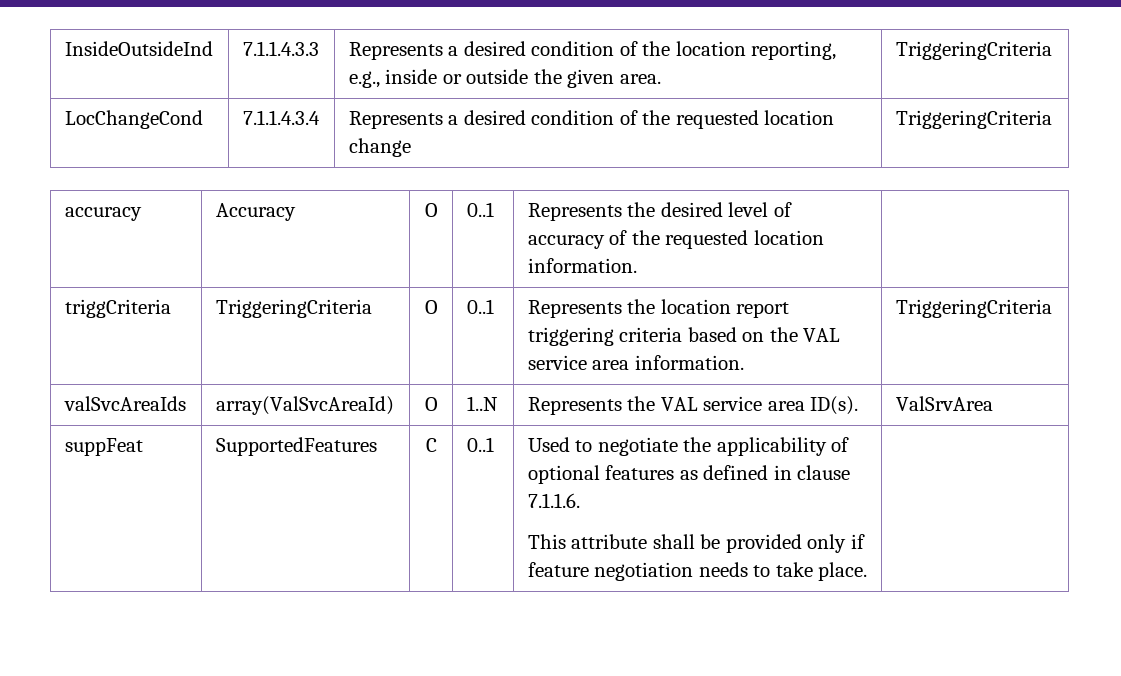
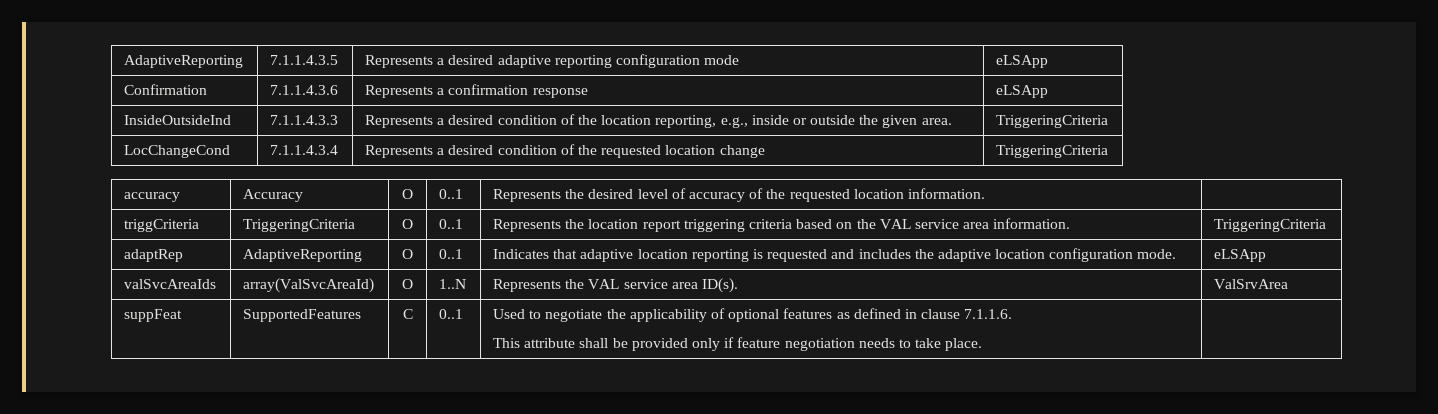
(64, 48) none -> [124,55,244,68] [270,55,339,65] [365,54,740,68] [996,55,1049,68] [124,84,208,95] [270,85,339,95] [365,84,588,98] [996,85,1049,98] AdaptiveReporting | 7.1.1.4.3.5 | Represents a desired adaptive reporting configuration mode | eLSApp // Confirmation | 7.1.1.4.3.6 | Represents a confirmation response | eLSApp //
(1052, 308) none -> [124,249,184,262] [243,249,363,262] [402,249,413,259] [439,249,464,259] [493,248,1177,262] [1214,249,1267,262] // adaptRep | AdaptiveReporting | O | 0..1 | Indicates that adaptive location reporting is requested and includes the adaptive location configuration mode. | eLSApp

